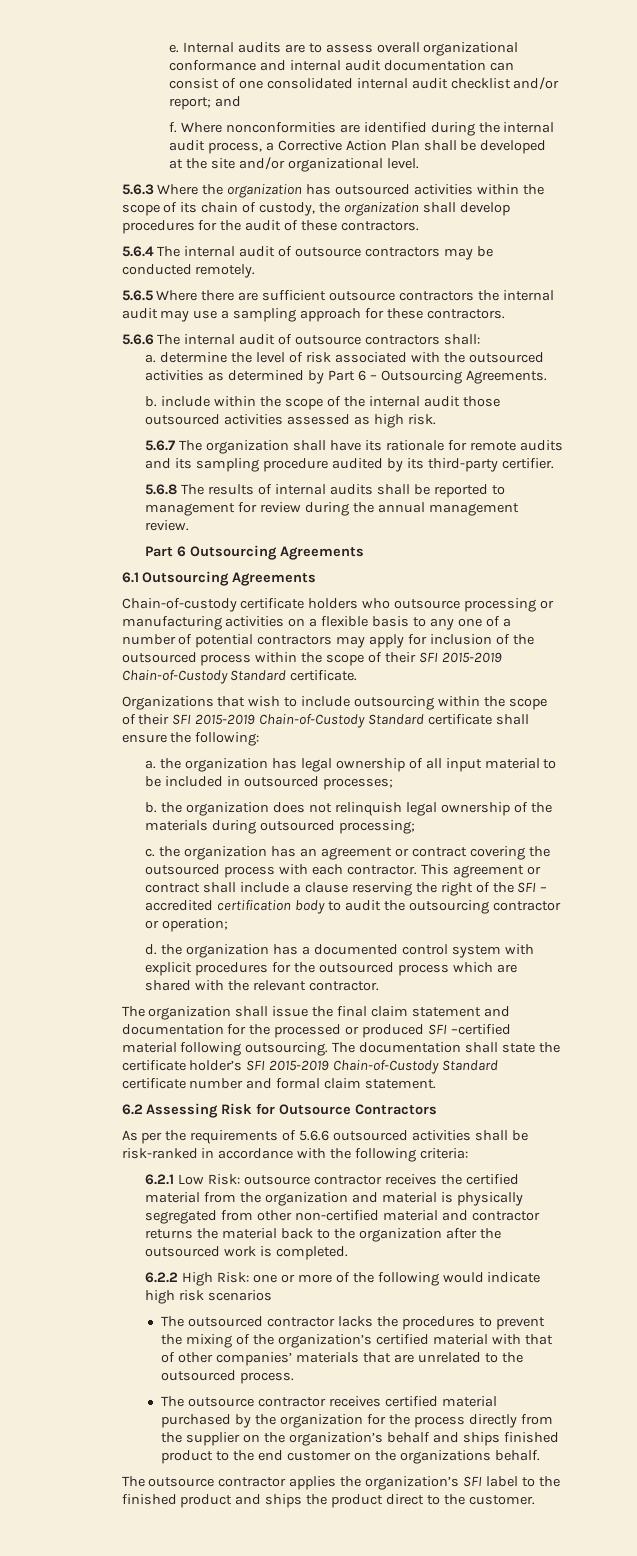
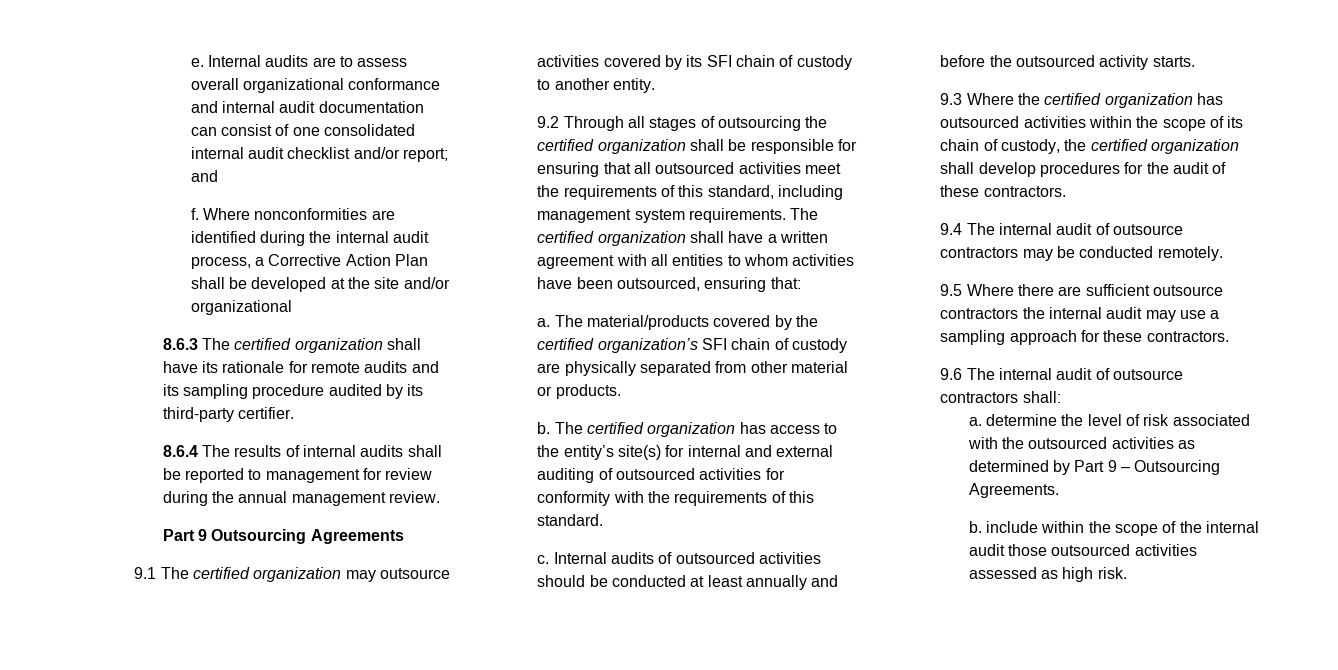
[386,158,419,169] [121,184,154,195] level. // 5.6.3 -> [162,338,421,353] [162,361,439,373] [162,384,424,399] [162,407,294,422] [162,445,442,457] [162,468,433,483] [162,491,440,506] [162,529,404,544] [134,567,451,582] [537,55,852,70] [537,78,656,93] [537,116,828,131] [537,139,858,154] [537,162,842,177] [537,185,844,200] [537,208,819,223] [537,231,829,246] [537,254,855,269] [537,277,801,292] [537,315,819,330] [537,338,848,353] [537,361,849,376] [537,384,621,399] [537,422,838,437] [537,445,834,460] [537,468,785,483] [537,491,815,506] [537,514,604,526] [537,552,822,564] [537,575,839,590] [940,55,1195,70] [940,93,963,105] // 8.6.3 The certified organization shall have its rationale for remote audits and its sampling procedure audited by its third-party certifier. // 8.6.4 The results of internal audits shall be reported to management for review during the annual management review. // Part 9 Outsourcing Agreements // 9.1 The certified organization may outsource activities covered by its SFI chain of custody to another entity. // 9.2 Through all stages of outsourcing the certified organization shall be responsible for ensuring that all outsourced activities meet the requirements of this standard, including management system requirements. The certified organization shall have a written agreement with all entities to whom activities have been outsourced, ensuring that: // a. The material/products covered by the certified organization’s SFI chain of custody are physically separated from other material or products. // b. The certified organization has access to the entity’s site(s) for internal and external auditing of outsourced activities for conformity with the requirements of this standard. // c. Internal audits of outsourced activities should be conducted at least annually and before the outsourced activity starts. // 9.3
(224, 189) none -> [1044,93,1102,105] certified
(341, 207) none -> [1090,139,1148,151] certified
[121,246,154,257] 5.6.4 -> [940,223,963,235] 9.4
[121,290,153,301] 5.6.5 -> [940,284,963,296] 9.5
[121,334,154,345] 5.6.6 -> [940,368,963,380] 9.6
[357,370,366,381] 6 -> [1107,460,1117,472] 9
[145,440,563,454] [145,458,554,472] [145,484,505,498] [145,502,519,516] [145,520,190,531] [145,545,365,560] [121,571,317,586] [121,598,555,612] [121,616,511,630] [121,634,534,648] [121,652,502,666] [121,670,358,684] [121,696,547,710] [121,714,529,728] [121,732,260,746] [145,758,557,772] [145,776,393,790] [145,802,552,816] [145,820,416,834] [145,846,550,860] [145,864,541,878] [145,882,548,896] [145,900,561,914] [145,918,229,932] [145,944,534,958] [145,962,517,976] [145,980,379,991] [121,1006,510,1020] [121,1024,511,1038] [121,1042,560,1056] [121,1060,499,1074] [121,1078,437,1089] [121,1103,438,1118] [121,1130,528,1144] [121,1148,469,1162] [145,1174,519,1185] [145,1192,523,1206] [145,1210,540,1224] [145,1228,501,1242] [145,1246,349,1260] [145,1272,541,1286] [145,1290,273,1304] [161,1316,545,1330] [161,1334,553,1348] [161,1352,523,1366] [161,1370,295,1384] [161,1396,497,1407] [161,1414,553,1428] [161,1432,559,1446] [161,1450,540,1464] [121,1476,560,1490] [121,1494,535,1508] // 5.6.7 The organization shall have its rationale for remote audits and its sampling procedure audited by its third-party certifier. // 5.6.8 The results of internal audits shall be reported to management for review during the annual management review. // Part 6 Outsourcing Agreements // 6.1 Outsourcing Agreements // Chain-of-custody certificate holders who outsource processing or manufacturing activities on a flexible basis to any one of a number of potential contractors may apply for inclusion of the outsourced process within the scope of their SFI 2015-2019 Chain-of-Custody Standard certificate. // Organizations that wish to include outsourcing within the scope of their SFI 2015-2019 Chain-of-Custody Standard certificate shall ensure the following: // a. the organization has legal ownership of all input material to be included in outsourced processes; // b. the organization does not relinquish legal ownership of the materials during outsourced processing; // c. the organization has an agreement or contract covering the outsourced process with each contractor. This agreement or contract shall include a clause reserving the right of the SFI – accredited certification body to audit the outsourcing contractor or operation; // d. the organization has a documented control system with explicit procedures for the outsourced process which are shared with the relevant contractor. // The organization shall issue the final claim statement and documentation for the processed or produced SFI –certified material following outsourcing. The documentation shall state the certificate holder’s SFI 2015-2019 Chain-of-Custody Standard certificate number and formal claim statement. // 6.2 Assessing Risk for Outsource Contractors // As per the requirements of 5.6.6 outsourced activities shall be risk-ranked in accordance with the following criteria: // 6.2.1 Low Risk: outsource contractor receives the certified material from the organization and material is physically segregated from other non-certified material and contractor returns the material back to the organization after the outsourced work is completed. // 6.2.2 High Risk: one or more of the following would indicate high risk scenarios // The outsourced contractor lacks the procedures to prevent the mixing of the organization’s certified material with that of other companies’ materials that are unrelated to the outsourced process. // The outsource contractor receives certified material purchased by the organization for the process directly from the supplier on the organization’s behalf and ships finished product to the end customer on the organizations behalf. // The outsource contractor applies the organization’s SFI label to the finished product and ships the product direct to the customer. -> (1127, 573) none

